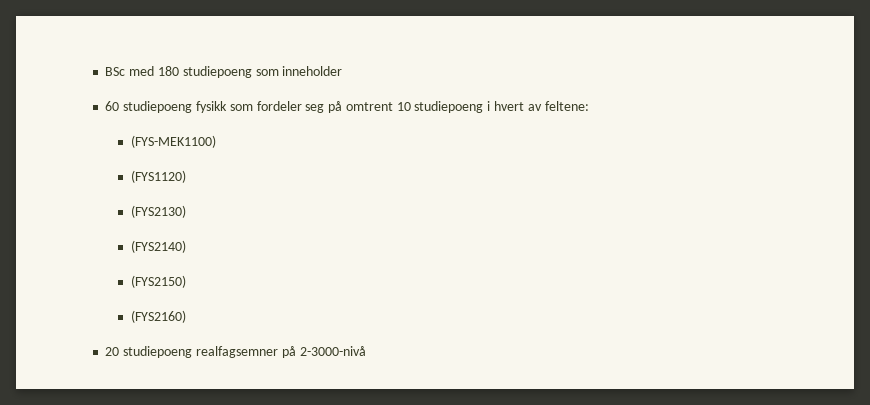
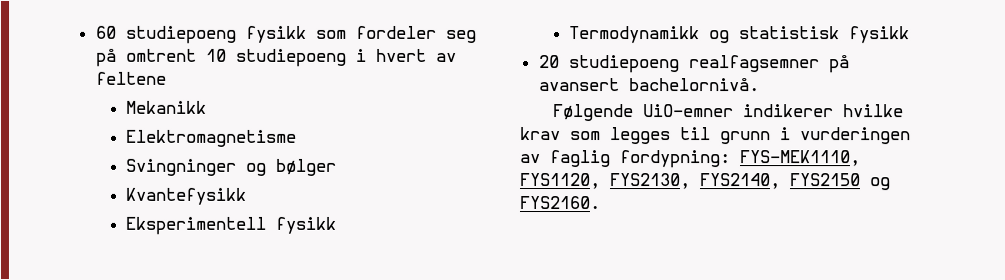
[105,66,343,78] BSc med 180 studiepoeng som inneholder // -> (95, 32) none
[544,101,589,111] [130,135,216,148] [130,170,186,183] [130,205,186,218] [130,240,186,253] [130,275,186,288] [130,310,186,323] [105,346,366,358] feltene: // (FYS-MEK1100) // (FYS1120) // (FYS2130) // (FYS2140) // (FYS2150) // (FYS2160) // 20 studiepoeng realfagsemner på 2-3000-nivå -> [95,71,167,85] [126,100,208,114] [125,129,298,147] [125,158,337,176] [125,187,247,205] [125,216,337,235] [569,26,911,44] [538,55,850,74] [538,78,760,92] [553,104,905,122] [519,127,911,145] [519,150,860,169] [519,173,890,191] [519,196,600,210] feltene // Mekanikk // Elektromagnetisme // Svingninger og bølger // Kvantefysikk // Eksperimentell fysikk // Termodynamikk og statistisk fysikk // 20 studiepoeng realfagsemner på avansert bachelornivå. // Følgende UiO-emner indikerer hvilke krav som legges til grunn i vurderingen av faglig fordypning: FYS-MEK1110, FYS1120, FYS2130, FYS2140, FYS2150 og FYS2160.

